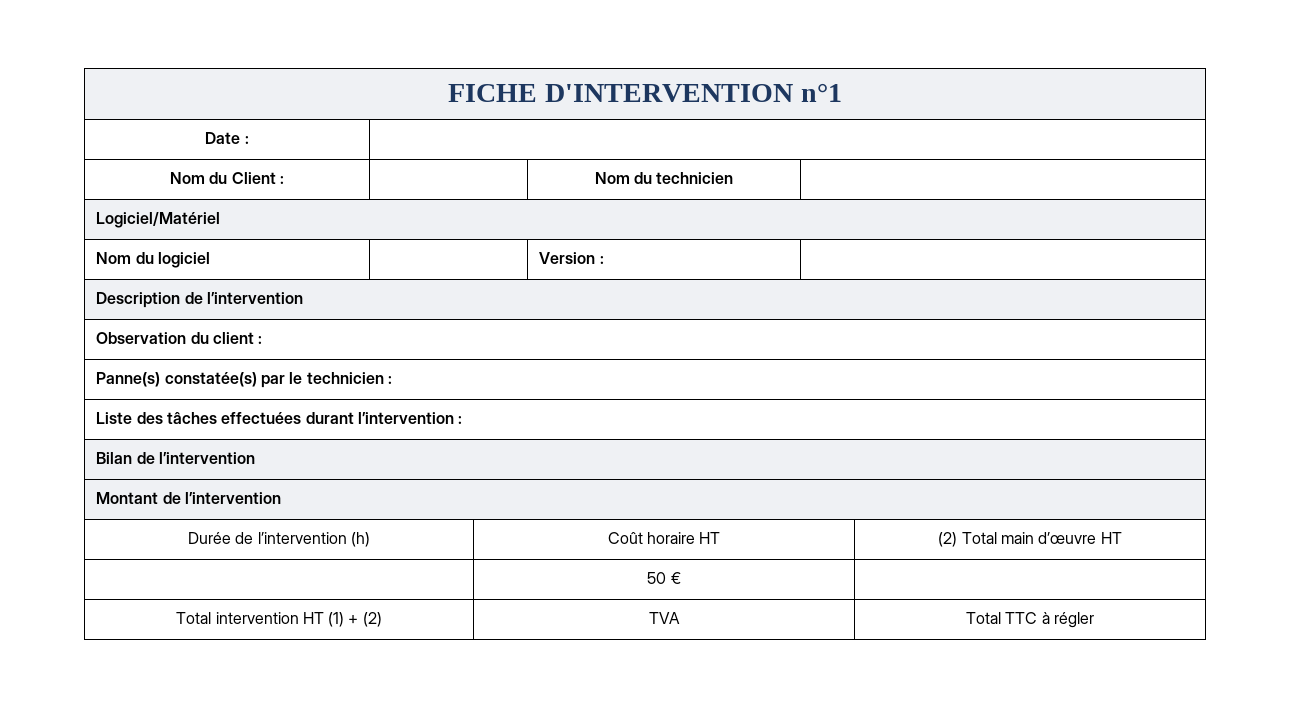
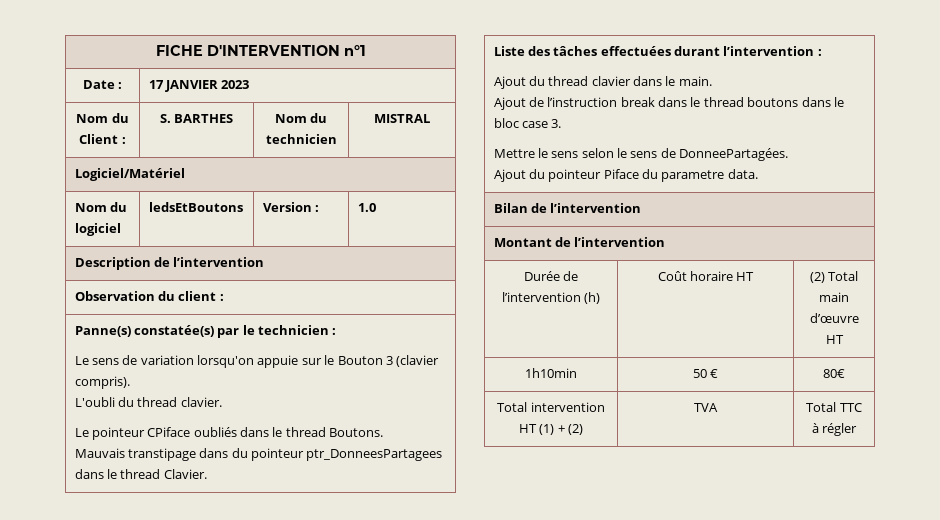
(249, 140) none -> [148,80,250,92] 17 JANVIER 2023
(284, 180) none -> [159,114,234,123] S. BARTHES
(734, 178) none -> [374,114,430,123] MISTRAL
(211, 260) none -> [148,202,243,212] ledsEtBoutons
(604, 260) none -> [357,203,376,212] 1.0
(393, 380) none -> [74,355,440,368] [74,376,130,389] [74,397,222,407] [74,427,384,440] [74,448,443,461] [74,469,207,479] // Le sens de variation lorsqu'on appuie sur le Bouton 3 (clavier compris). // L'oubli du thread clavier. // Le pointeur CPiface oubliés dans le thread Boutons. // Mauvais transtipage dans du pointeur ptr_DonneesPartagees dans le thread Clavier.
(463, 420) none -> [493,76,712,89] [493,97,844,110] [493,118,562,128] [493,148,789,161] [493,169,758,182] // Ajout du thread clavier dans le main. // Ajout de l’instruction break dans le thread boutons dans le bloc case 3. // Mettre le sens selon le sens de DonneePartagées. // Ajout du pointeur Piface du parametre data.
(1122, 538) none -> [525,368,577,378] 1h10min
(681, 578) none -> [823,369,845,378] 80€

